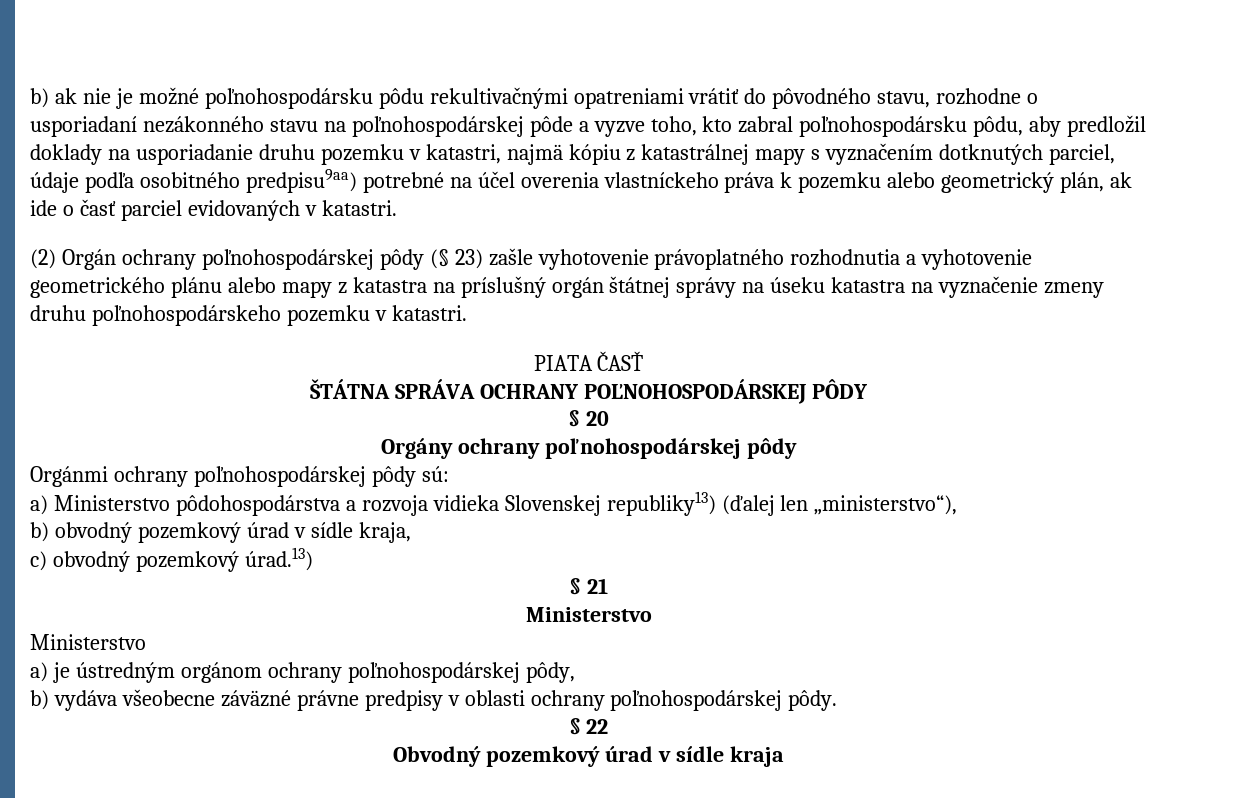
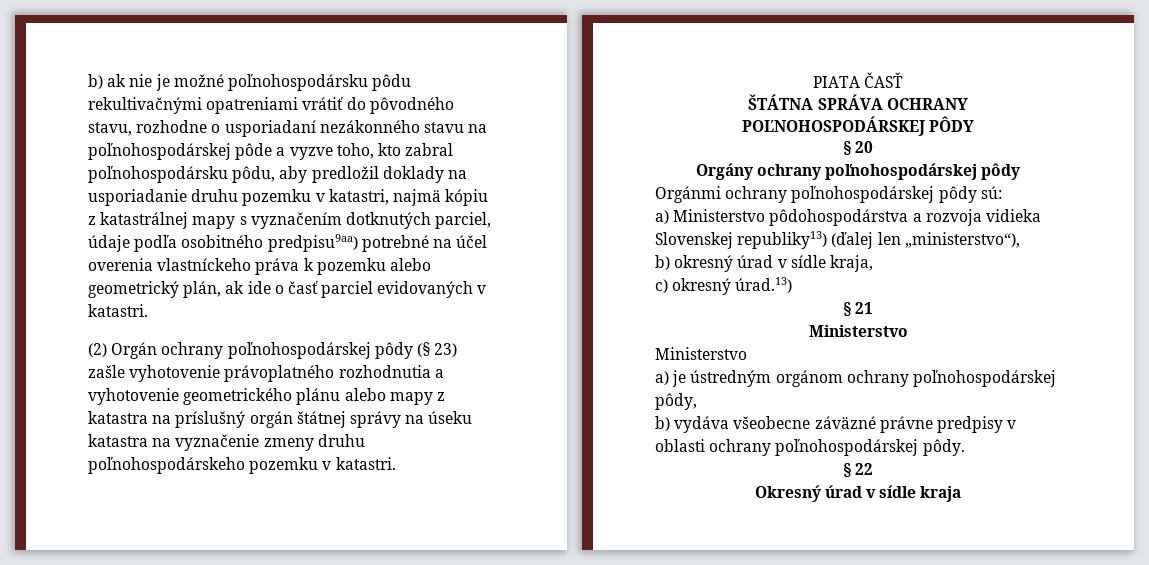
[54,522,241,543] obvodný pozemkový -> [674,255,734,272] okresný
[52,551,239,572] obvodný pozemkový -> [672,278,732,295] okresný
[393,746,601,767] Obvodný pozemkový -> [754,485,821,502] Okresný

